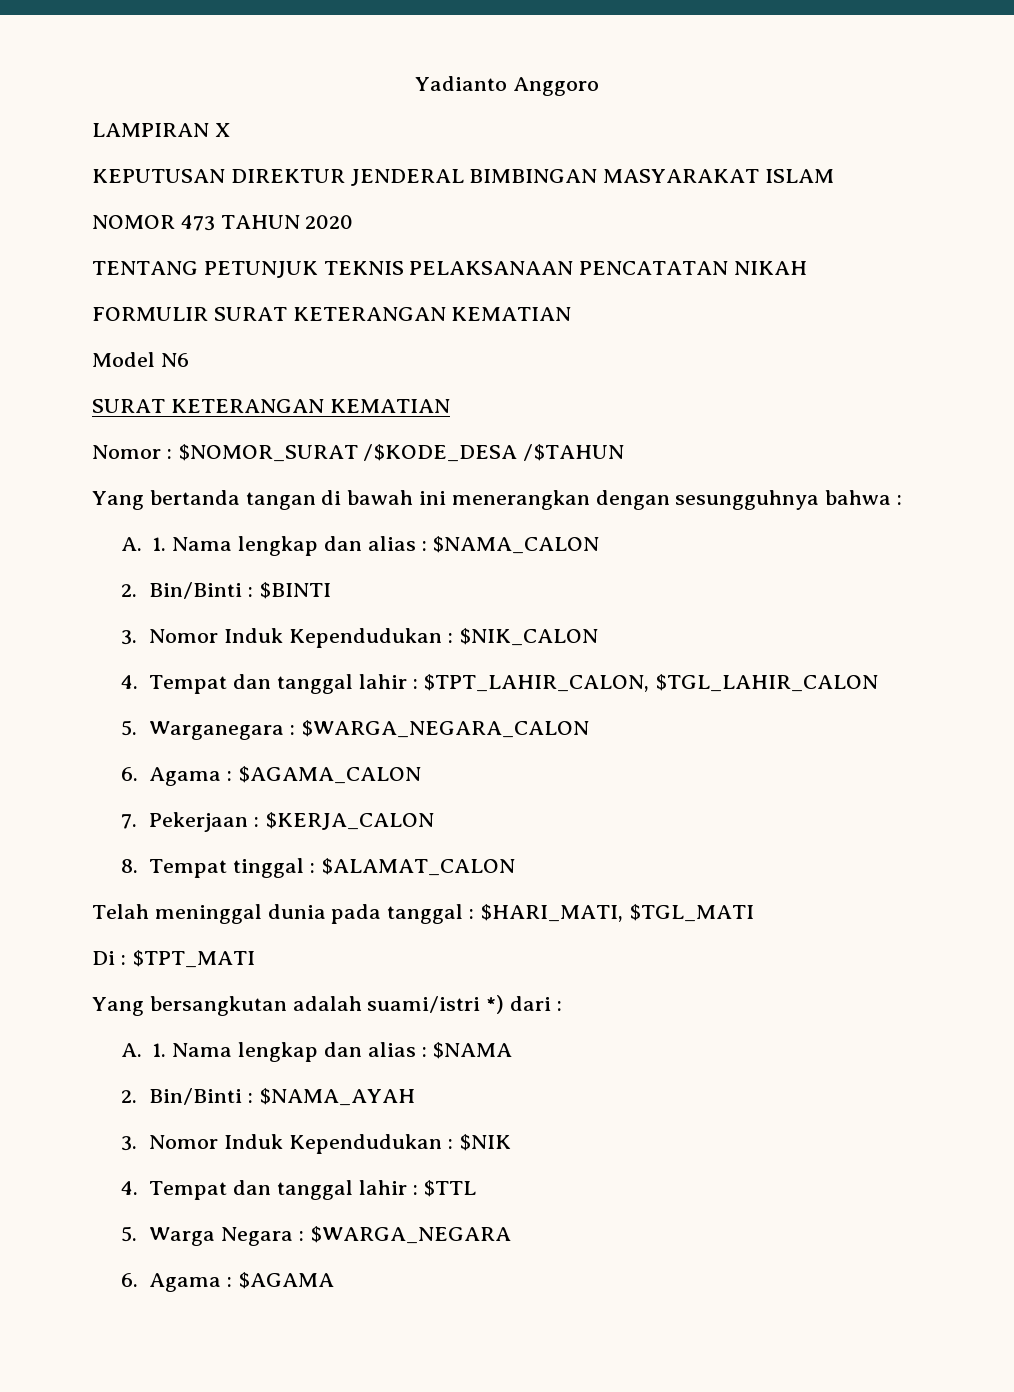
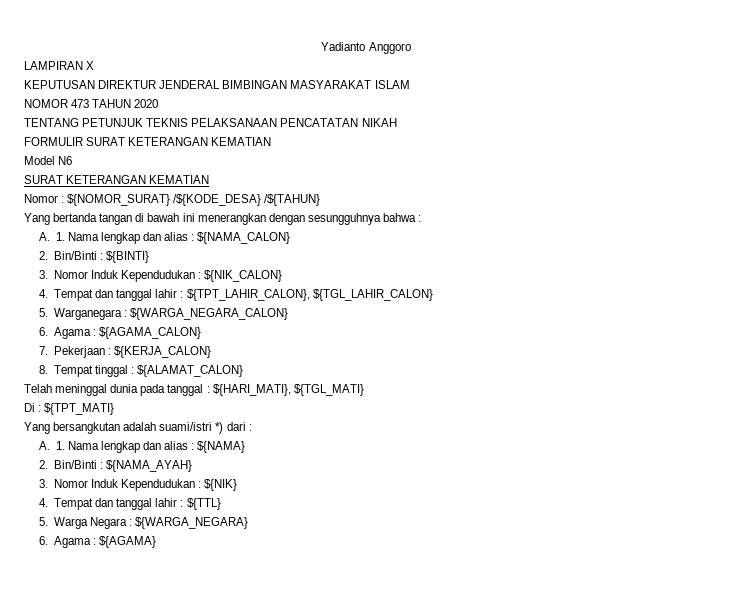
[177,444,625,462] $NOMOR_SURAT /$KODE_DESA /$TAHUN -> [67,194,321,206] ${NOMOR_SURAT} /${KODE_DESA} /${TAHUN}
[432,536,600,554] [120,582,332,599] [120,628,598,648] [120,674,879,694] $NAMA_CALON // 2. Bin/Binti : $BINTI // 3. Nomor Induk Kependudukan : $NIK_CALON // 4. Tempat dan tanggal lahir : $TPT_LAHIR_CALON, $TGL_LAHIR_CALON -> [197,232,291,244] [38,251,150,263] [38,270,283,282] [38,289,433,301] ${NAMA_CALON} // 2. Bin/Binti : ${BINTI} // 3. Nomor Induk Kependudukan : ${NIK_CALON} // 4. Tempat dan tanggal lahir : ${TPT_LAHIR_CALON}, ${TGL_LAHIR_CALON}
[301,720,590,738] [120,766,422,786] $WARGA_NEGARA_CALON // 6. Agama : $AGAMA_CALON -> [130,308,289,320] [38,327,202,339] ${WARGA_NEGARA_CALON} // 6. Agama : ${AGAMA_CALON}
[265,812,435,830] $KERJA_CALON -> [114,346,212,358] ${KERJA_CALON}
[320,858,515,876] $ALAMAT_CALON -> [137,365,244,377] ${ALAMAT_CALON}
[479,904,754,922] $HARI_MATI, $TGL_MATI -> [212,384,364,396] ${HARI_MATI}, ${TGL_MATI}
[131,950,255,968] $TPT_MATI -> [44,403,115,415] ${TPT_MATI}
[432,1042,513,1059] [120,1088,416,1106] [120,1134,511,1154] [120,1180,477,1200] $NAMA // 2. Bin/Binti : $NAMA_AYAH // 3. Nomor Induk Kependudukan : $NIK // 4. Tempat dan tanggal lahir : $TTL -> [197,441,246,453] [38,460,193,472] [38,479,238,491] [38,498,221,510] ${NAMA} // 2. Bin/Binti : ${NAMA_AYAH} // 3. Nomor Induk Kependudukan : ${NIK} // 4. Tempat dan tanggal lahir : ${TTL}
[309,1226,511,1244] [120,1272,335,1292] $WARGA_NEGARA // 6. Agama : $AGAMA -> [135,517,249,529] [38,536,157,548] ${WARGA_NEGARA} // 6. Agama : ${AGAMA}

